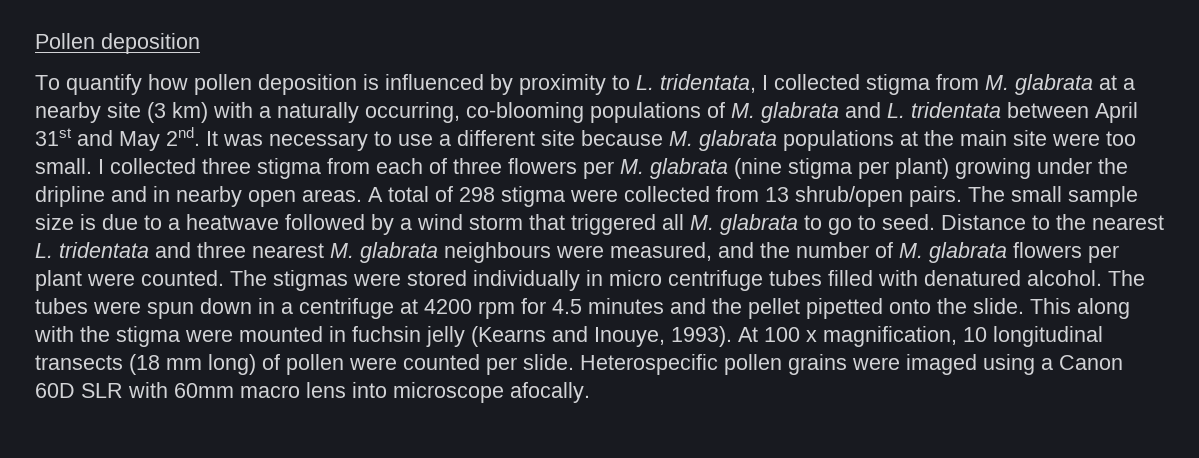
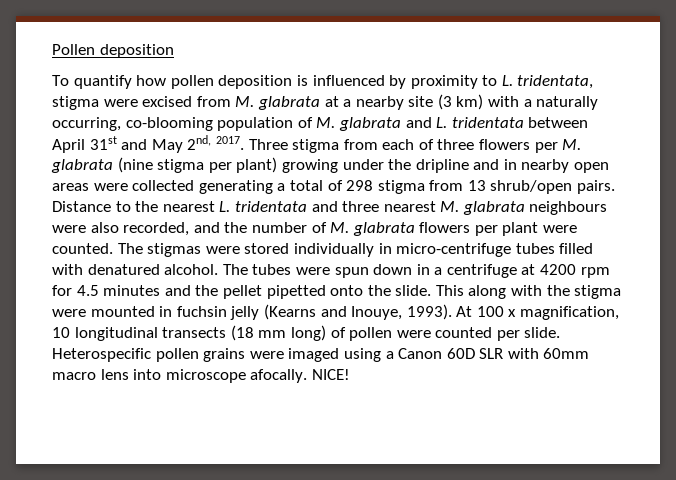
[762,74,930,95] I collected stigma -> [52,96,193,110] stigma were excised
[590,102,701,123] populations -> [217,117,294,131] population
[166,127,1136,151] [35,158,251,174] 2nd. It was necessary to use a different site because M. glabrata populations at the main site were too small. I collected three -> [187,135,288,150] 2nd, 2017. Three
[302,187,383,202] areas. A -> [52,180,286,194] areas were collected generating a
[570,186,710,202] were collected -> (425, 187) none
[968,186,1138,207] [35,214,935,235] The small sample size is due to a heatwave followed by a wind storm that triggered all M. glabrata to go to seed. -> (616, 187) none
[610,242,712,261] measured, -> [90,222,190,236] also recorded,
[609,270,763,291] micro centrifuge -> [396,243,512,257] micro-centrifuge
(590, 392) none -> [311,369,350,380] NICE!

